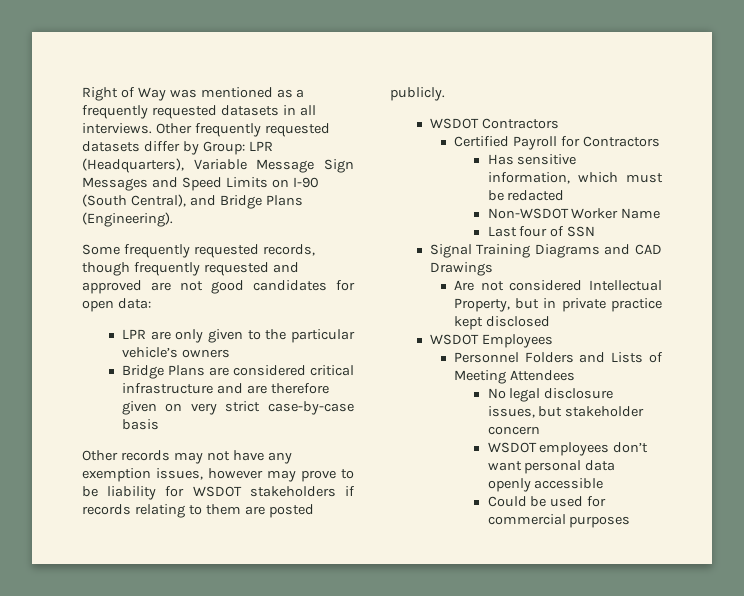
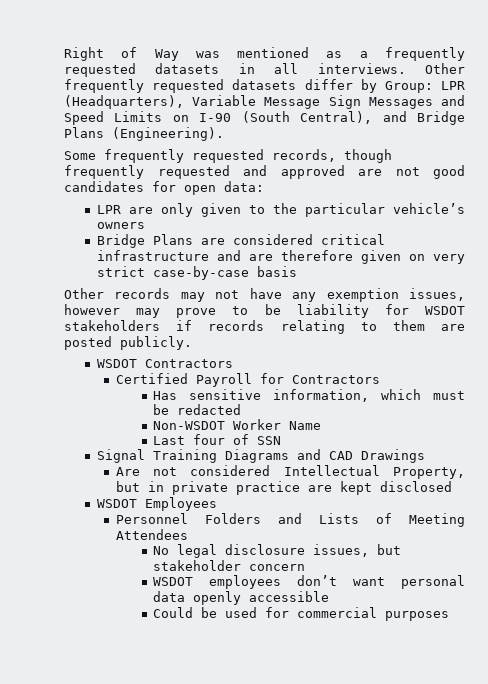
(662, 305) none -> [307,485,332,492] are

